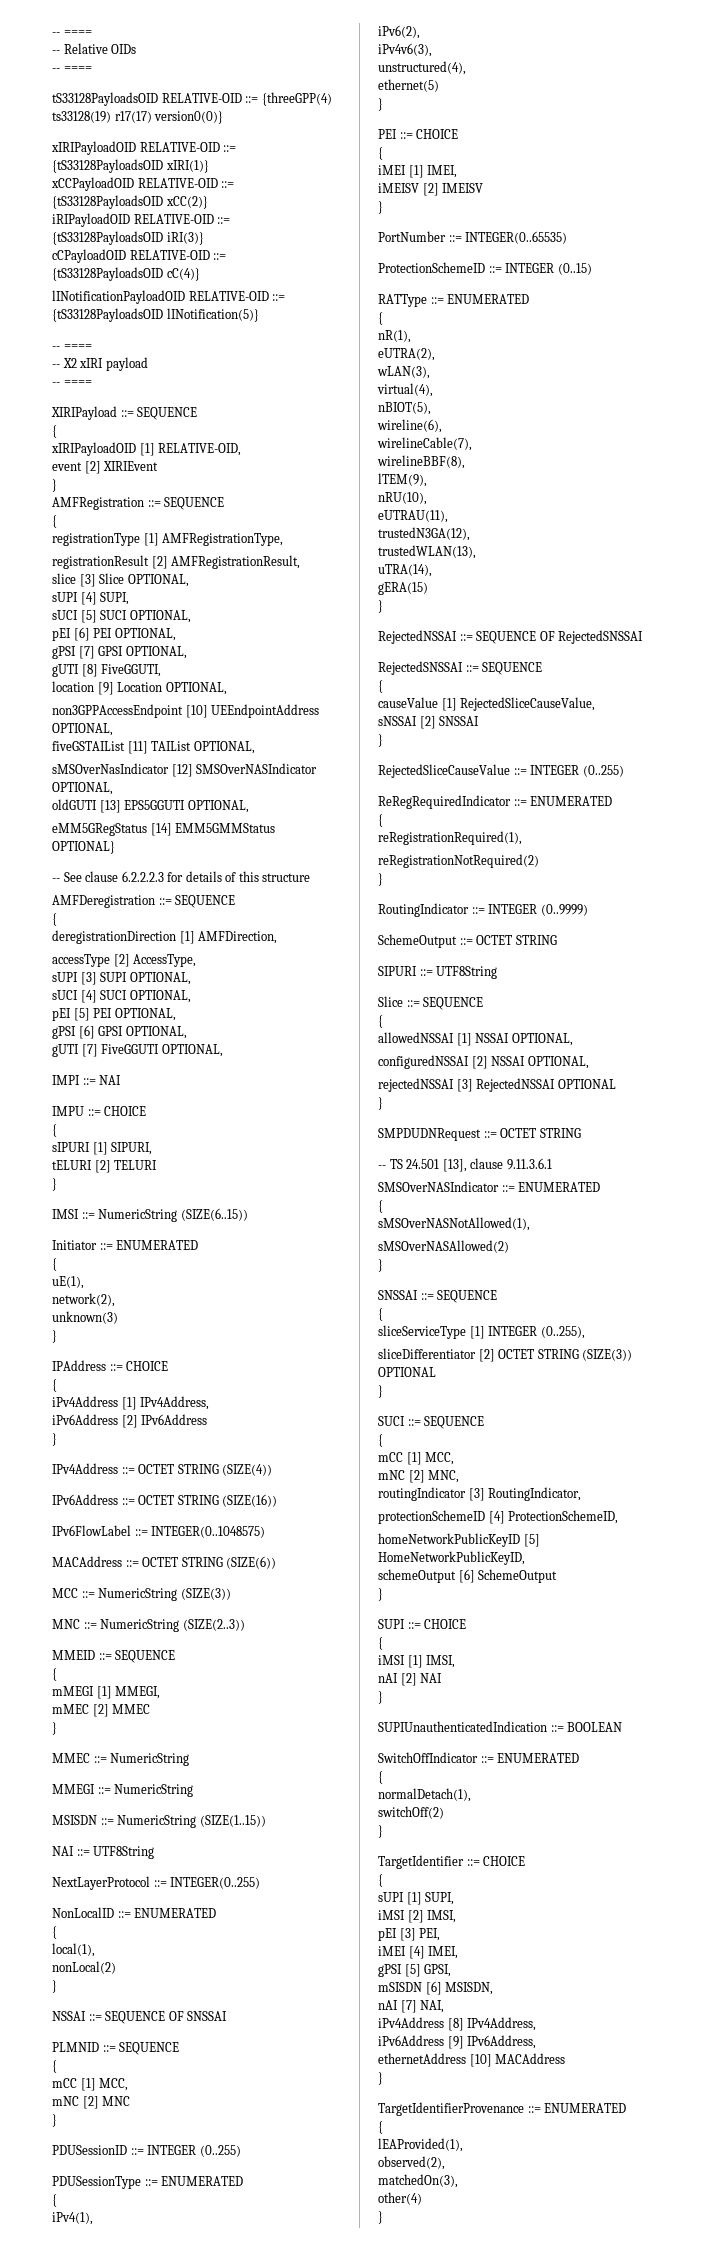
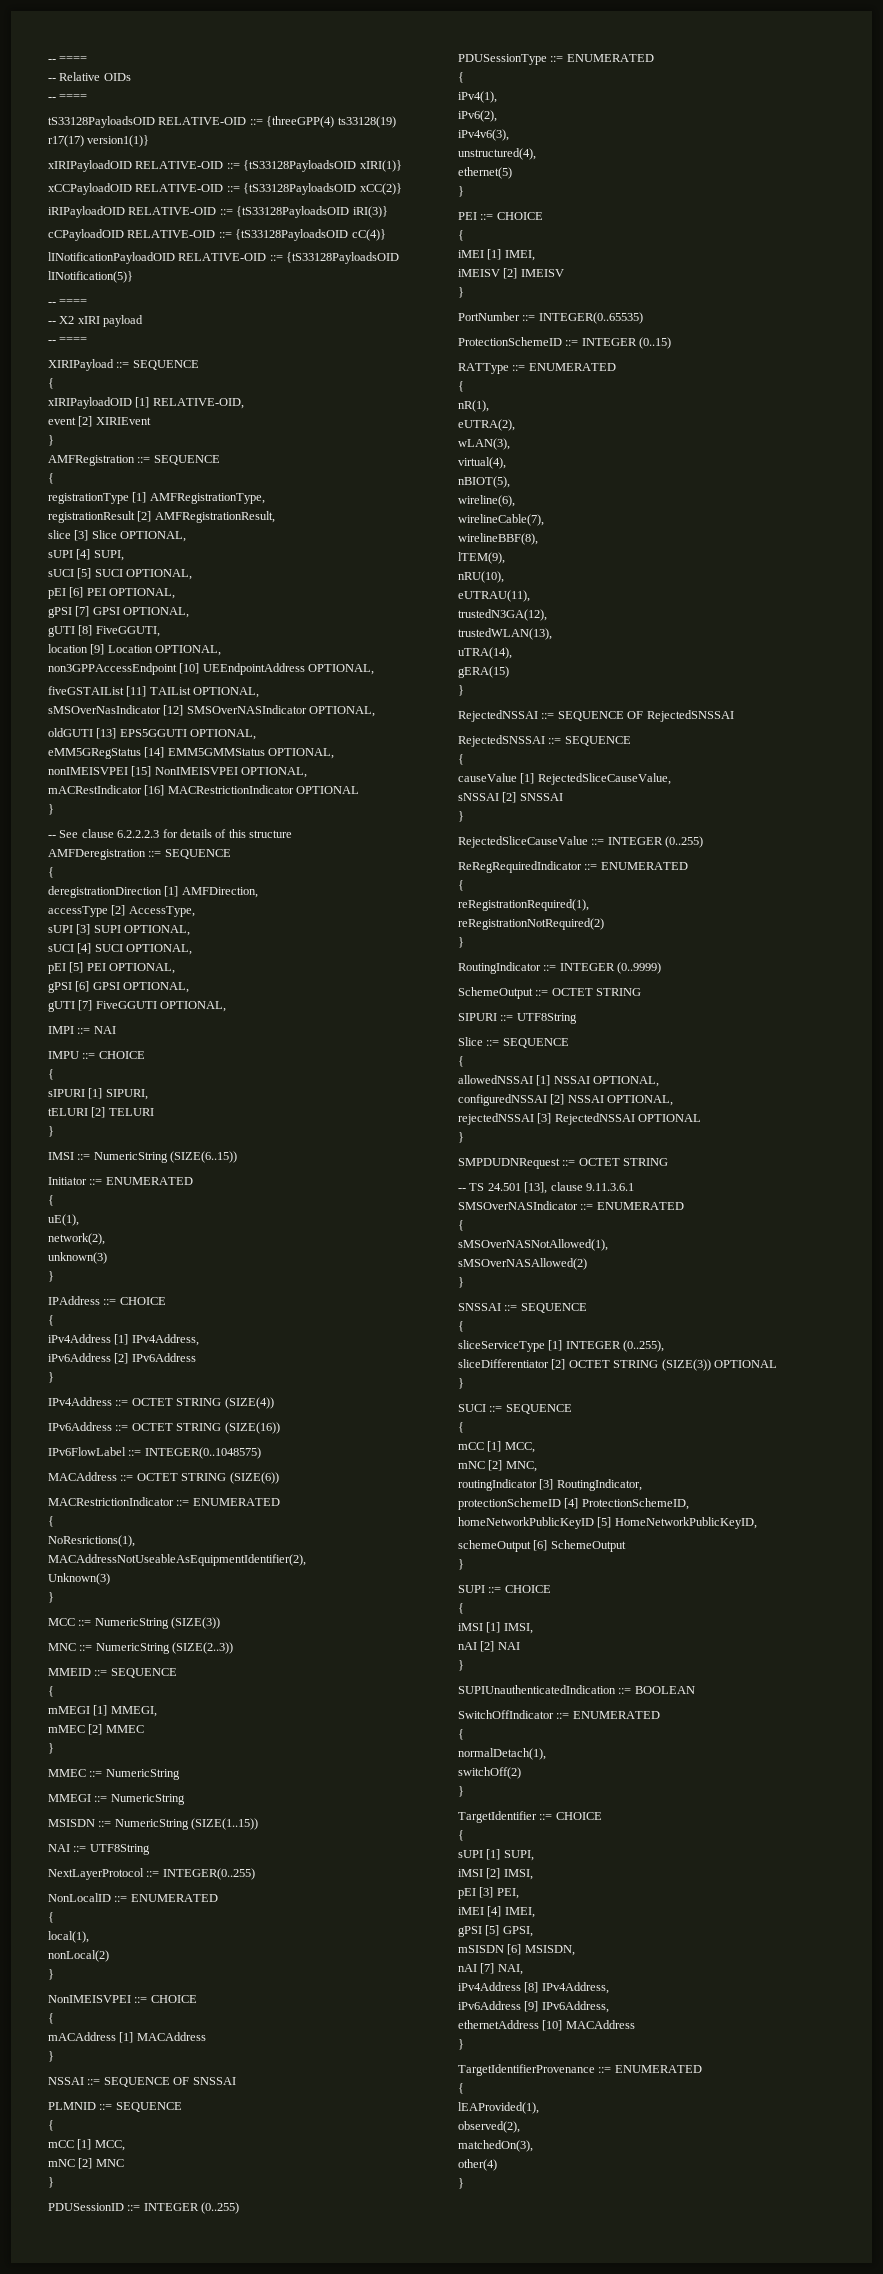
[154,111,224,124] version0(0)} -> [87,135,150,147] version1(1)}
[52,841,115,854] OPTIONAL} -> [268,748,335,759] [48,766,308,778] [48,785,360,796] [48,804,54,815] OPTIONAL, // nonIMEISVPEI [15] NonIMEISVPEI OPTIONAL, // mACRestIndicator [16] MACRestrictionIndicator OPTIONAL // }
(277, 1562) none -> [48,1497,280,1506] [48,1516,54,1527] [48,1535,135,1547] [48,1554,306,1566] [48,1573,110,1585] [48,1592,54,1603] // MACRestrictionIndicator ::= ENUMERATED // { // NoResrictions(1), // MACAddressNotUseableAsEquipmentIdentifier(2), // Unknown(3) // }
(57, 1986) none -> [48,1995,197,2003] [48,2013,54,2024] [48,2032,206,2043] [48,2051,54,2062] // NonIMEISVPEI ::= CHOICE // { // mACAddress [1] MACAddress // }

